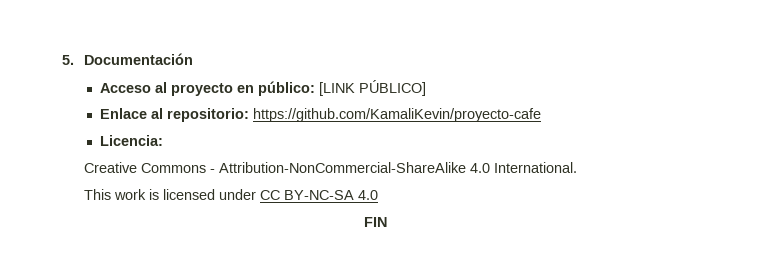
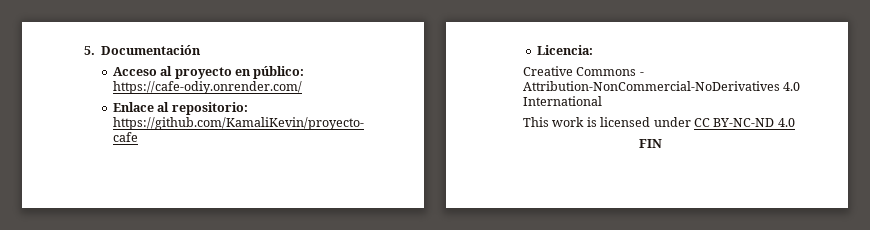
[319,80,427,96] [LINK PÚBLICO] -> [112,81,302,94] https://cafe-odiy.onrender.com/
[219,162,578,173] Attribution-NonCommercial-ShareAlike 4.0 International. -> [523,81,801,91] [523,96,603,106] Attribution-NonCommercial-NoDerivatives 4.0 International
[284,190,355,200] BY-NC-SA -> [713,118,775,127] BY-NC-ND

